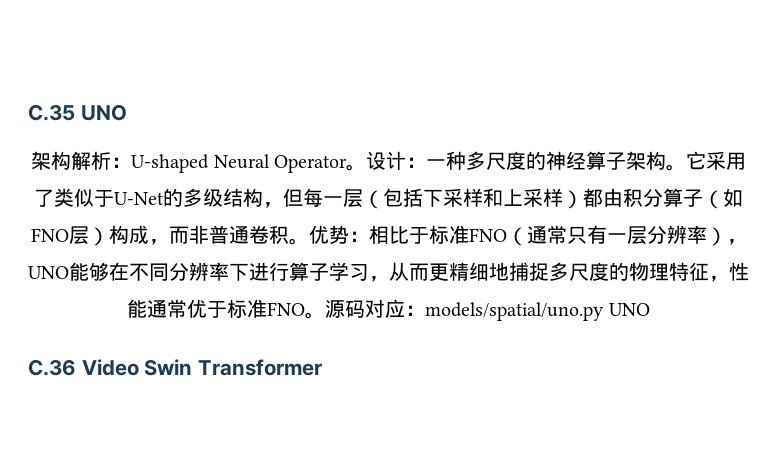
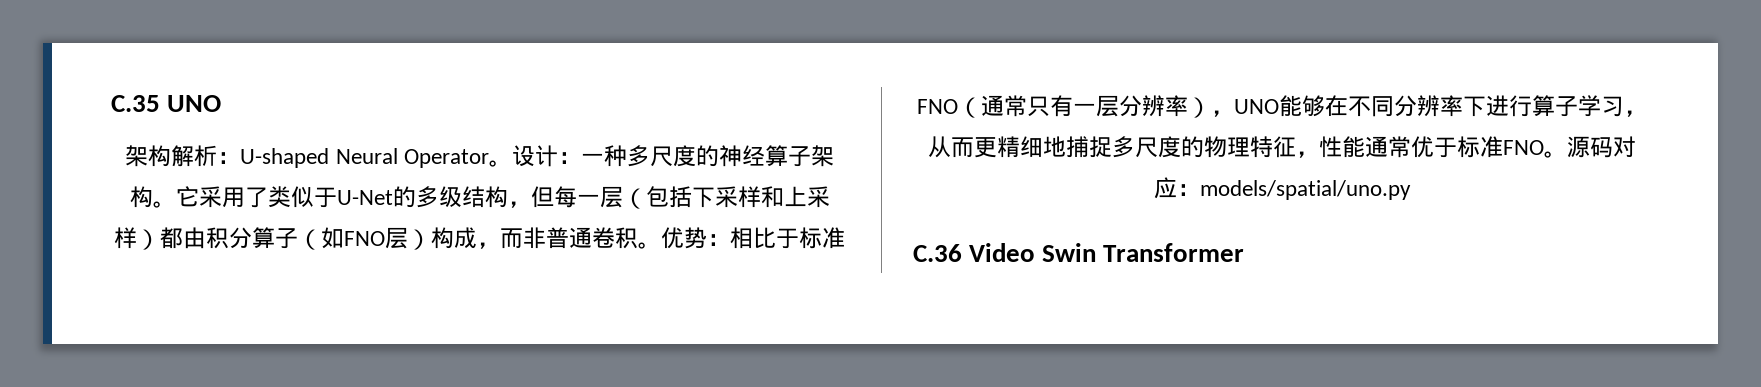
[608,303,650,316] UNO -> (1411, 190) none

